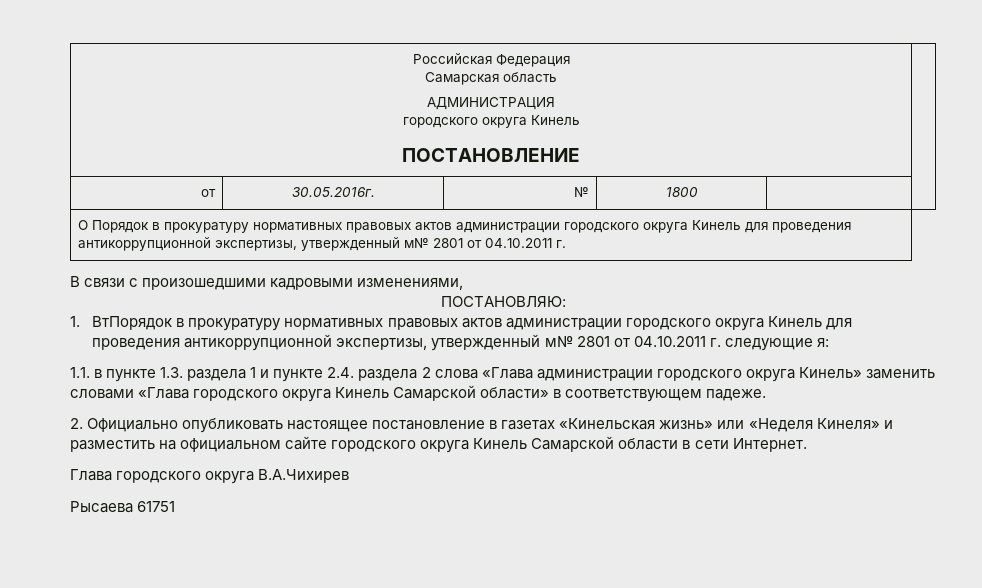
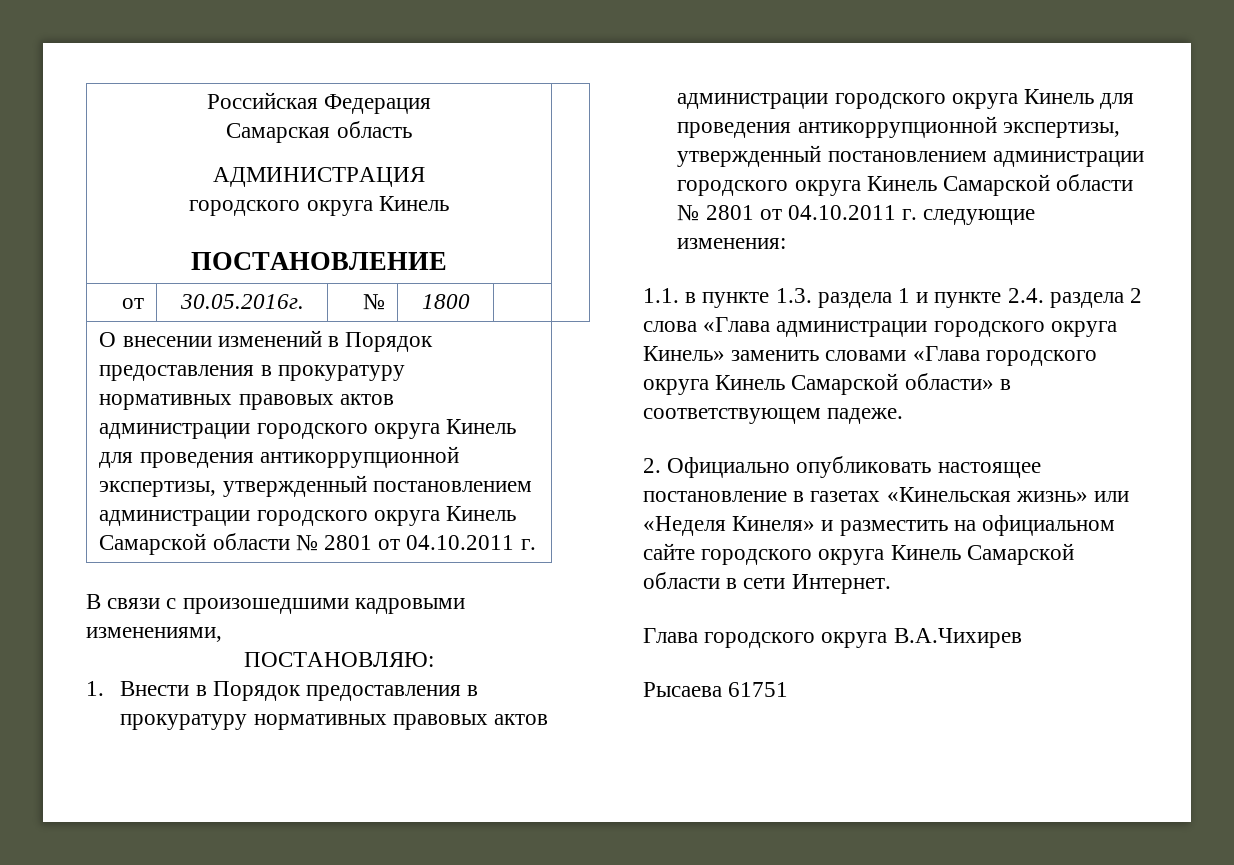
[91,220,149,233] Порядок -> [122,330,434,352] [99,365,255,381] внесении изменений в Порядок предоставления
[403,238,429,248] м№ -> [372,481,532,492] [99,506,516,526] [99,533,318,555] постановлением администрации городского округа Кинель Самарской области №
[92,316,173,330] ВтПорядок -> [120,681,462,701] Внести в Порядок предоставления
[544,336,573,347] м№ -> [827,151,1144,167] [677,174,1134,196] [677,205,700,221] постановлением администрации городского округа Кинель Самарской области №
[816,338,829,347] я: -> [677,238,787,249] изменения:

